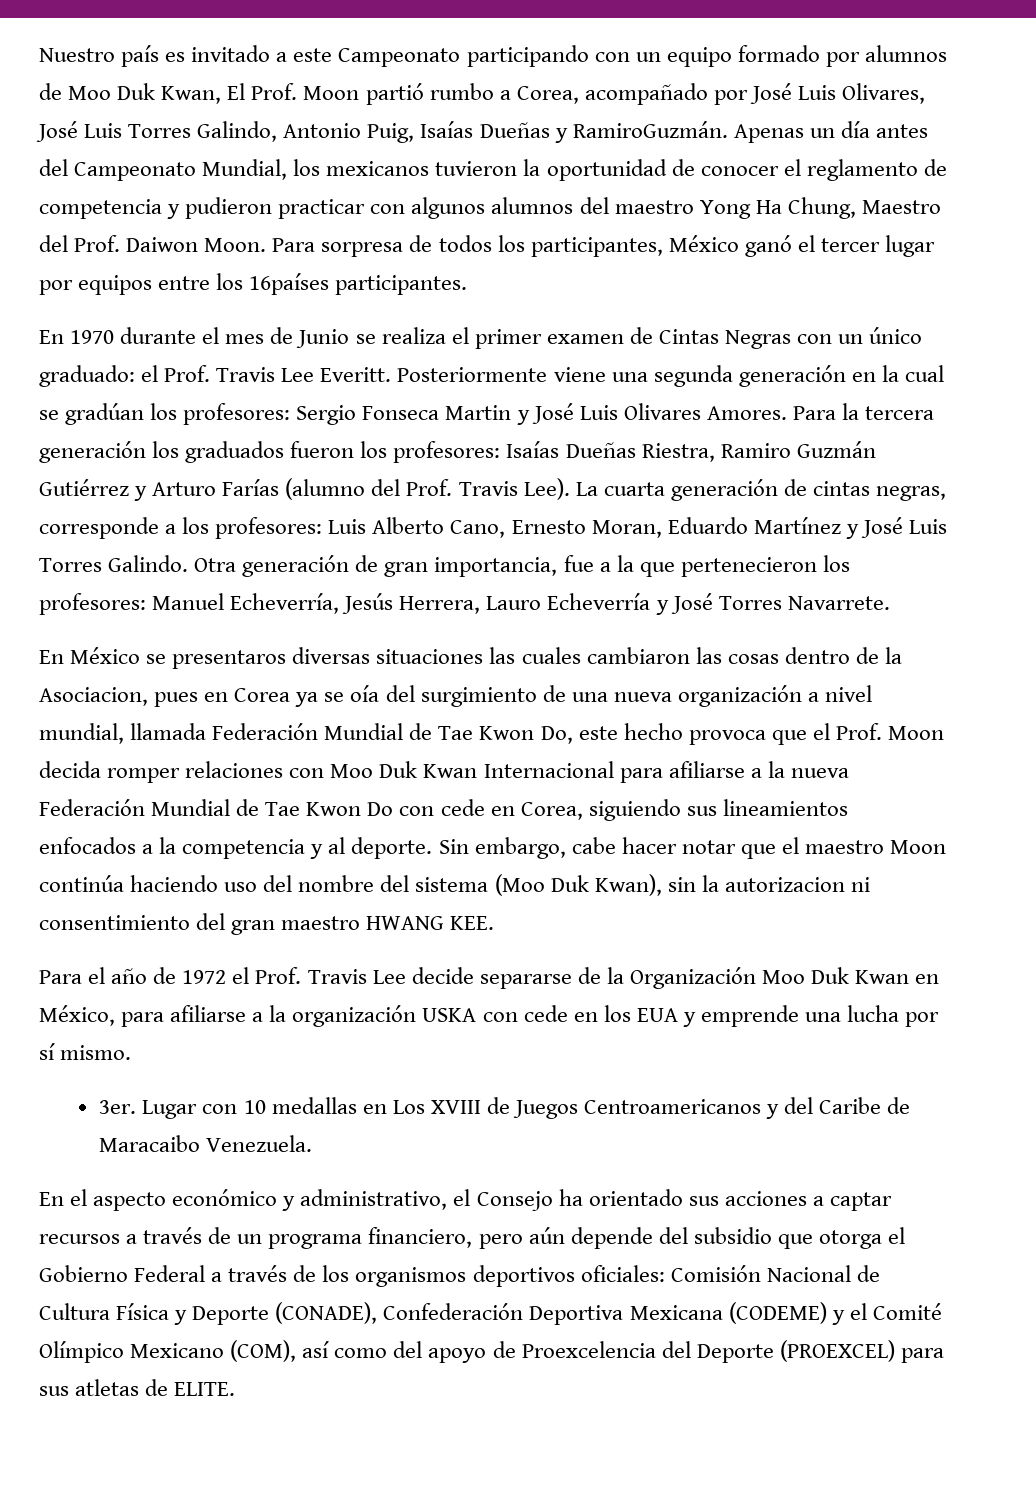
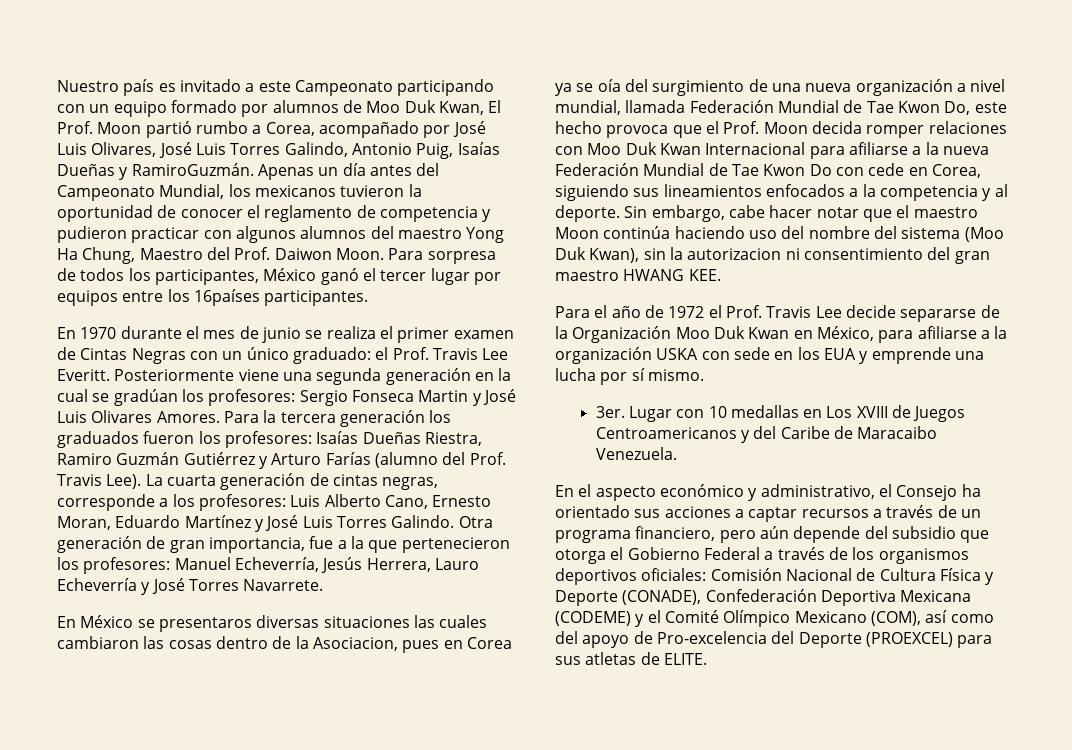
[296,329,350,348] Junio -> [261,327,301,343] junio
[523,1005,568,1022] cede -> [733,347,770,360] sede
[521,1341,656,1358] Proexcelencia -> [656,631,767,644] Pro-excelencia

